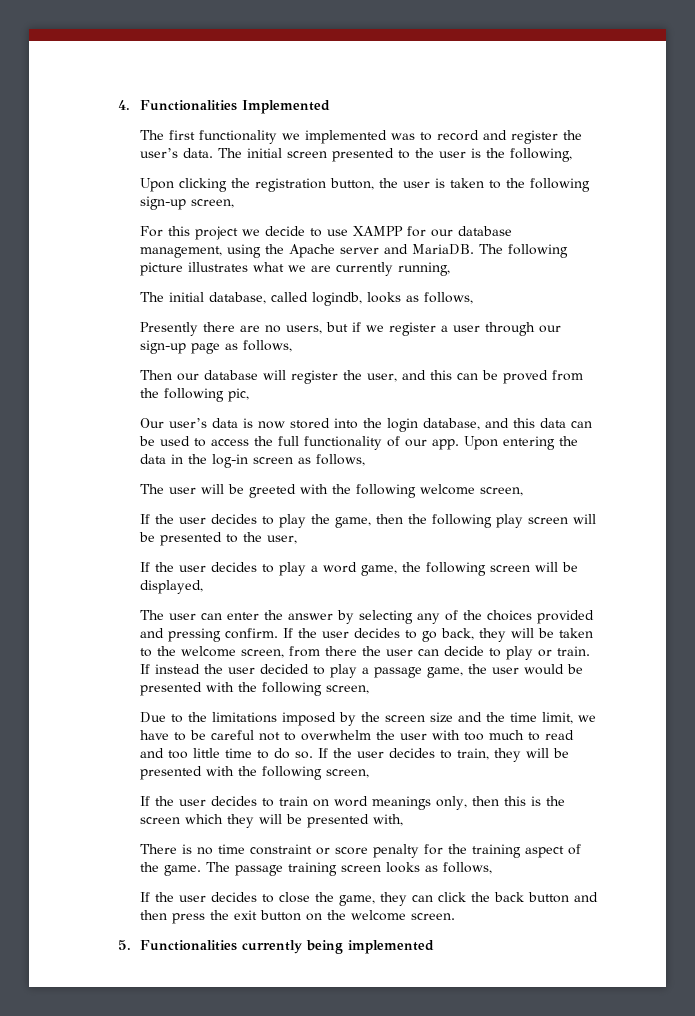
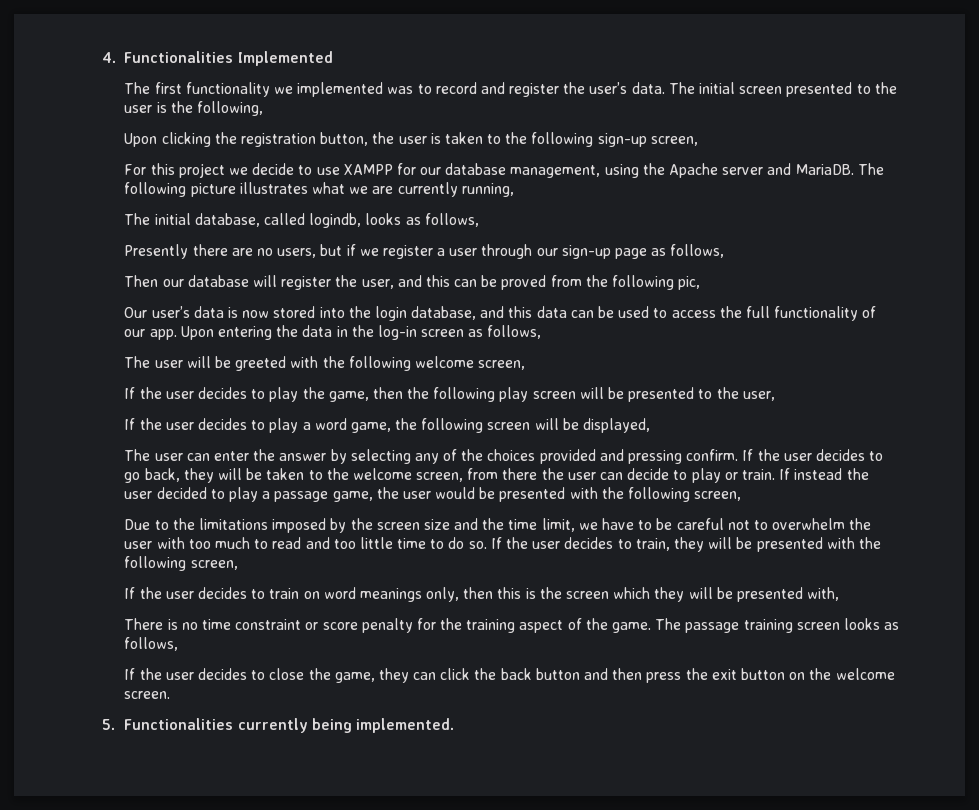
[348,940,435,954] implemented -> [356,718,455,733] implemented.

